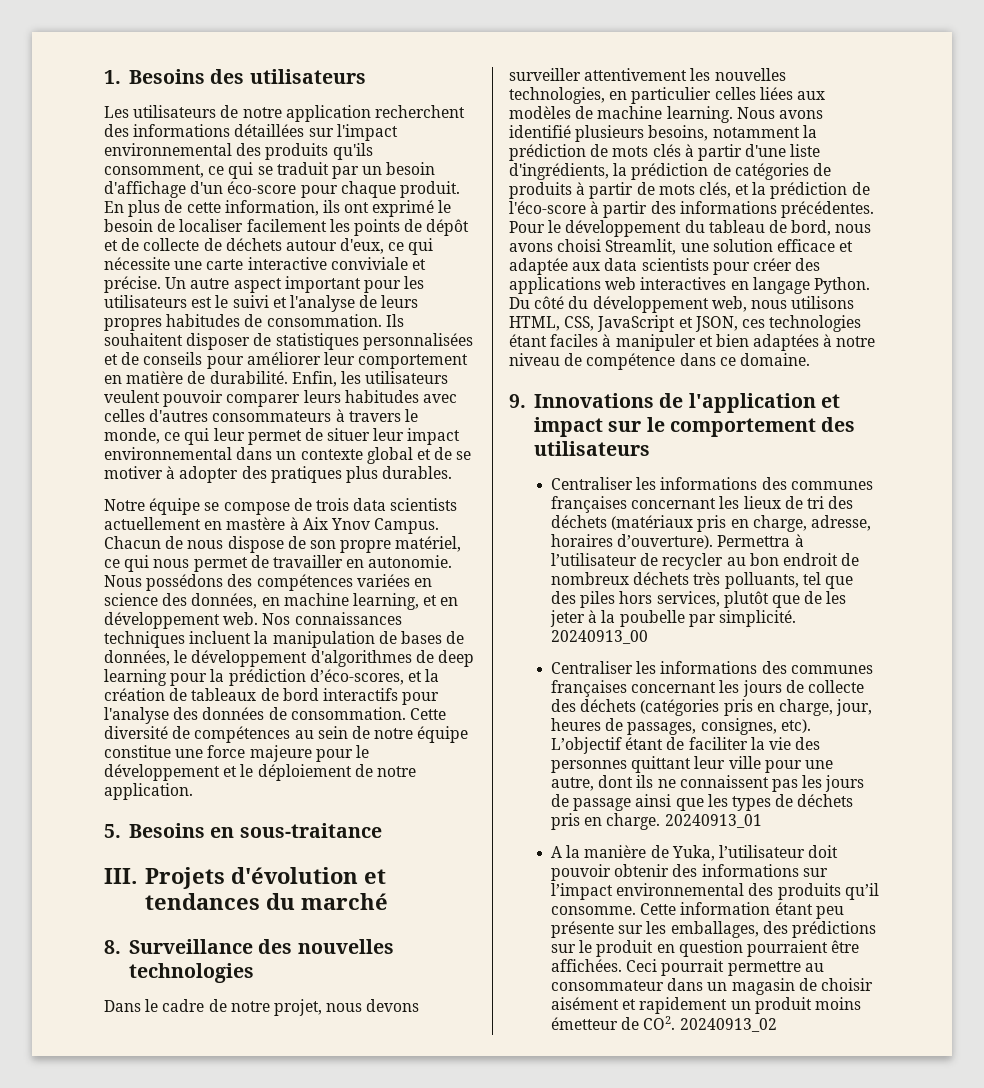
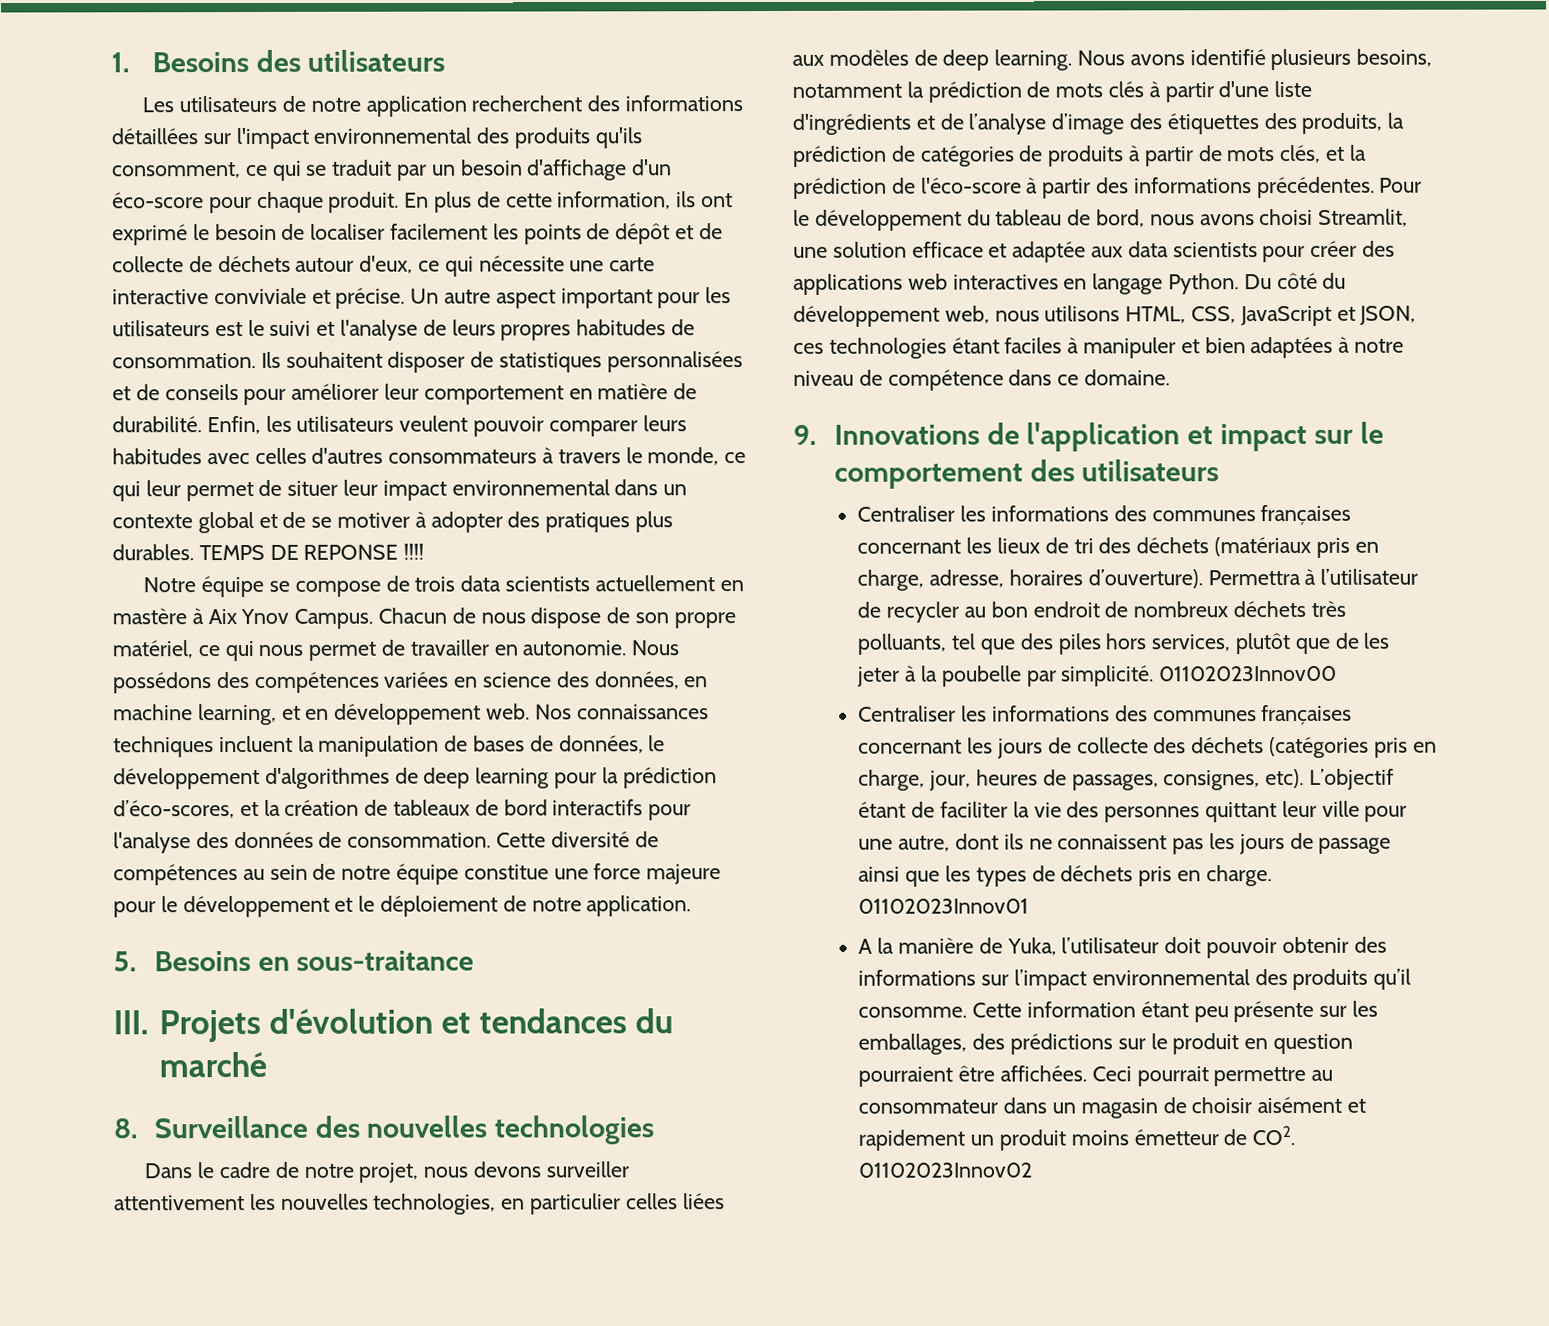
(453, 472) none -> [198,543,425,561] TEMPS DE REPONSE !!!!
[597,106,663,119] machine -> [942,49,990,71] deep
[509,163,609,180] d'ingrédients, -> [792,112,1383,135] d'ingrédients et de l’analyse d’image des étiquettes des produits,
[551,630,649,644] 20240913_00 -> [1159,665,1338,682] 01102023Innov00
[664,814,762,828] 20240913_01 -> [858,898,1030,914] 01102023Innov01
[679,1018,777,1032] 20240913_02 -> [858,1162,1033,1178] 01102023Innov02

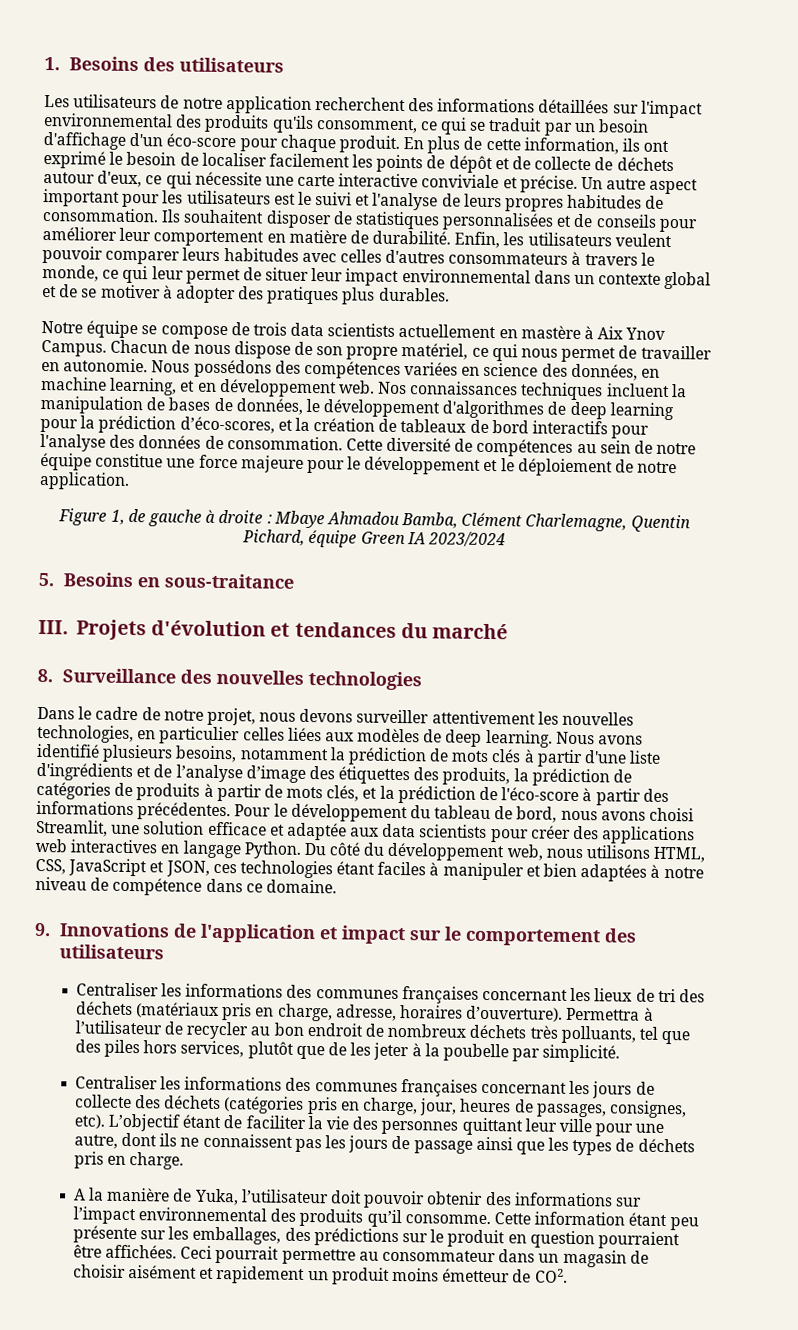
[198,543,425,561] TEMPS DE REPONSE !!!! -> (450, 294) none
(692, 906) none -> [58,508,691,533] [242,529,506,548] // Figure 1, de gauche à droite : Mbaye Ahmadou Bamba, Clément Charlemagne, Quentin Pichard, équipe Green IA 2023/2024
[1159,665,1338,682] 01102023Innov00 -> (621, 1053) none
[858,898,1030,914] 01102023Innov01 -> (185, 1161) none
[858,1162,1033,1178] 01102023Innov02 -> (568, 1275) none

